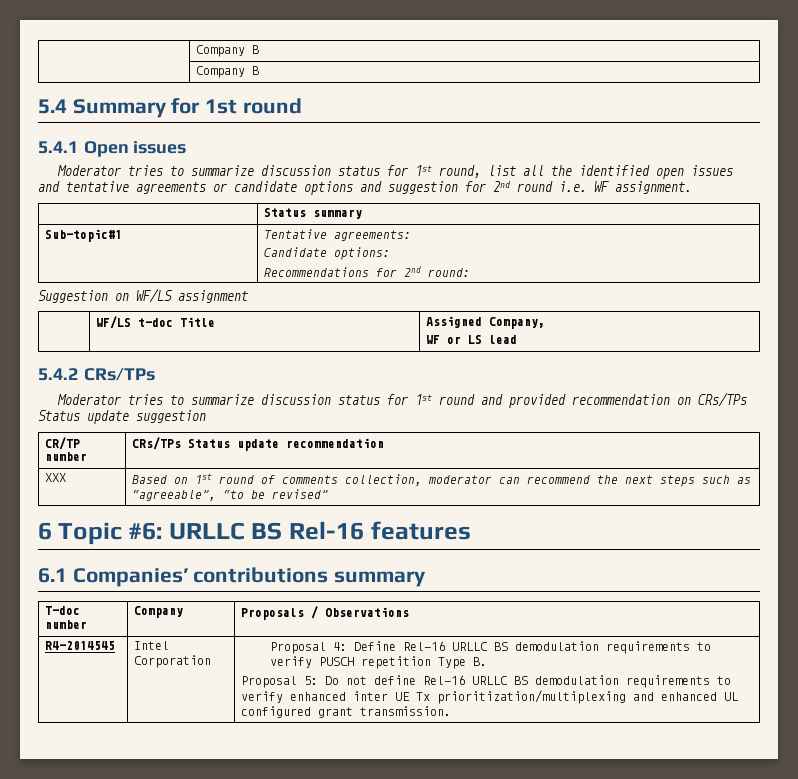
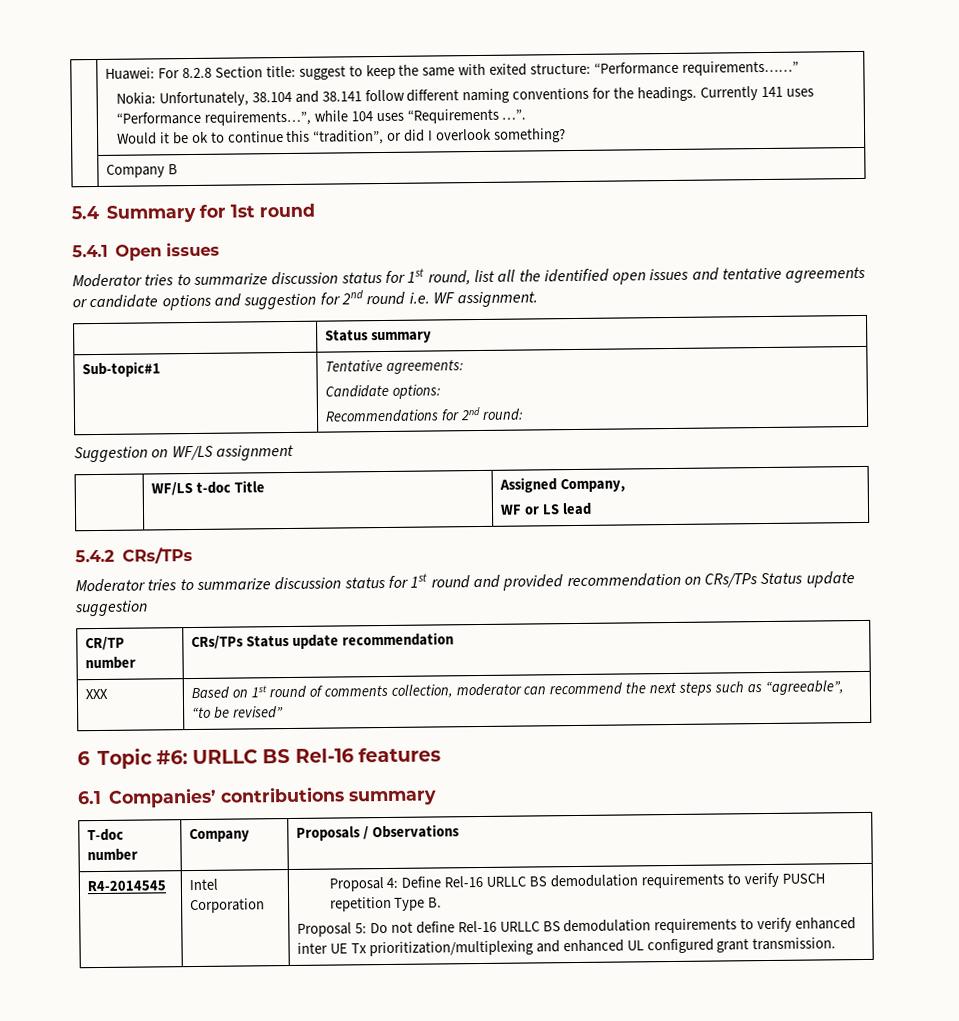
[196,45,260,57] | Company B -> [105,60,799,80] [115,86,814,107] [115,108,527,126] [116,128,566,145] | Huawei: For 8.2.8 Section title: suggest to keep the same with exited structure: “Performance requirements……” // Nokia: Unfortunately, 38.104 and 38.141 follow different naming conventions for the headings. Currently 141 uses “Performance requirements…”, while 104 uses “Requirements …”. // Would it be ok to continue this “tradition”, or did I overlook something?

